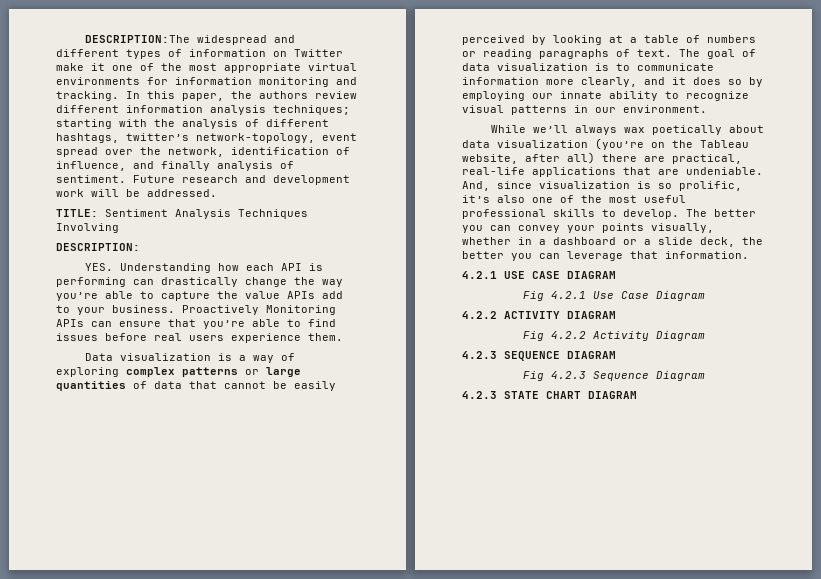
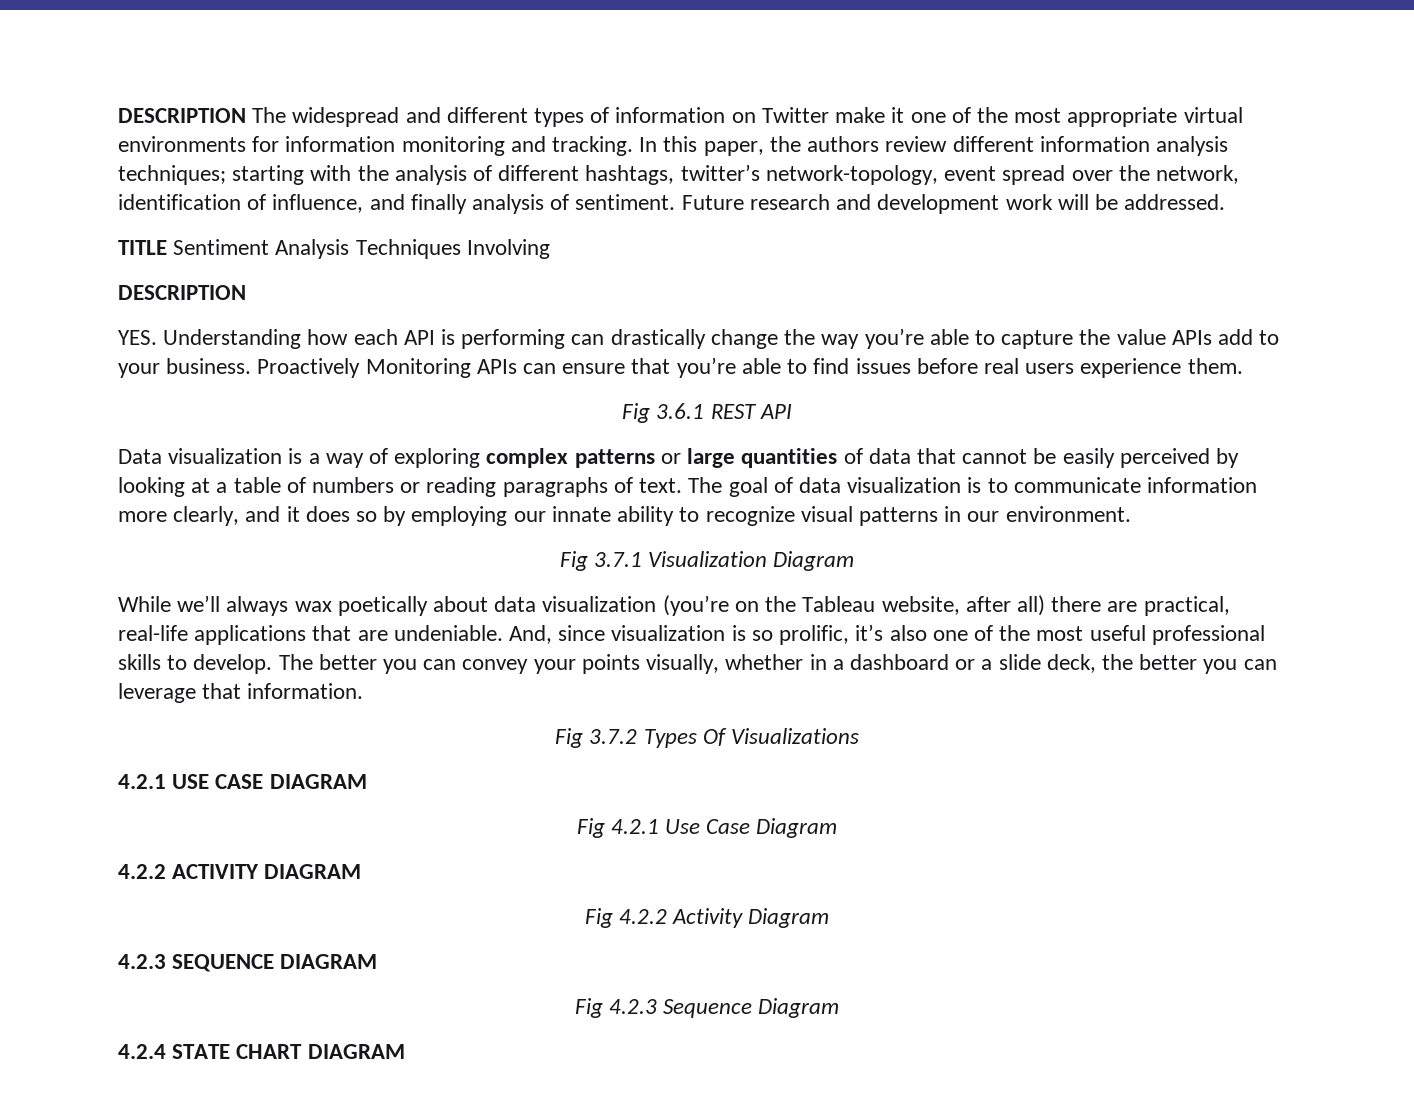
[84,35,190,43] DESCRIPTION:The -> [118,107,287,123] DESCRIPTION The
[56,209,98,217] TITLE: -> [118,240,167,255] TITLE
[56,243,140,251] DESCRIPTION: -> [118,285,246,300] DESCRIPTION
(343, 337) none -> [622,403,792,423] // Fig 3.6.1 REST API
(707, 109) none -> [559,551,855,571] // Fig 3.7.1 Visualization Diagram
(749, 255) none -> [555,728,859,748] // Fig 3.7.2 Types Of Visualizations
[462,391,497,399] 4.2.3 -> [118,1044,166,1059] 4.2.4

